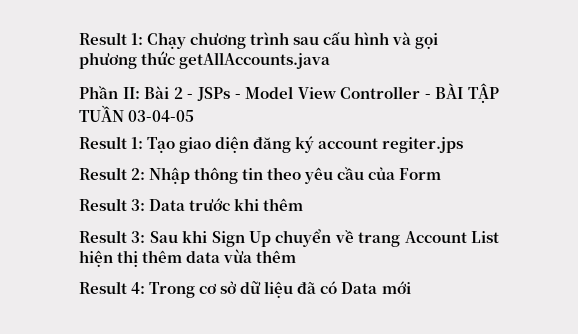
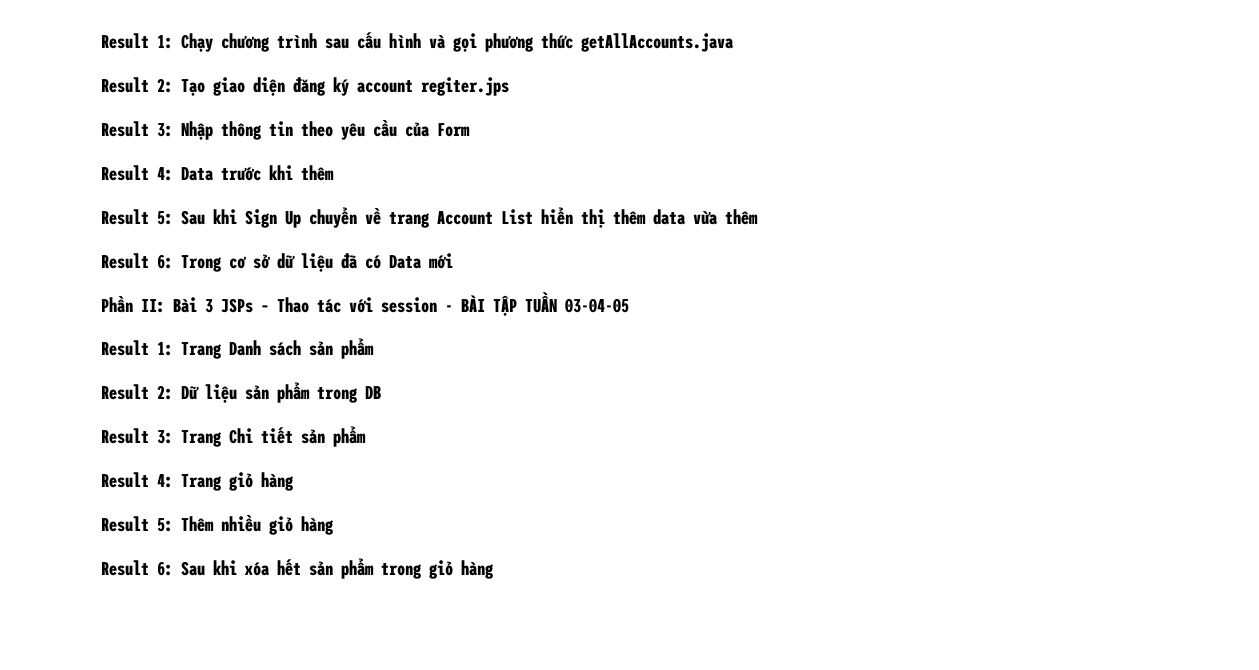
[79,83,499,103] [79,105,195,122] [79,136,144,149] // Phần II: Bài 2 - JSPs - Model View Controller - BÀI TẬP TUẦN 03-04-05 // Result 1: -> [101,77,173,93] // Result 2:
[131,168,146,180] 2: -> [157,123,173,137] 3:
[131,199,146,211] 3: -> [157,167,173,181] 4:
[131,231,146,243] 3: -> [157,211,173,225] 5:
[79,250,113,267] hiện -> [541,207,573,225] hiển
[131,282,146,294] 4: -> [157,254,173,269] 6:
(411, 287) none -> [101,292,629,316] [101,338,374,359] [101,382,381,403] [101,426,366,447] [101,472,294,491] [101,514,334,535] [101,558,494,579] // Phần II: Bài 3 JSPs – Thao tác với session - BÀI TẬP TUẦN 03-04-05 // Result 1: Trang Danh sách sản phẩm // Result 2: Dữ liệu sản phẩm trong DB // Result 3: Trang Chi tiết sản phẩm // Result 4: Trang giỏ hàng // Result 5: Thêm nhiều giỏ hàng // Result 6: Sau khi xóa hết sản phẩm trong giỏ hàng

